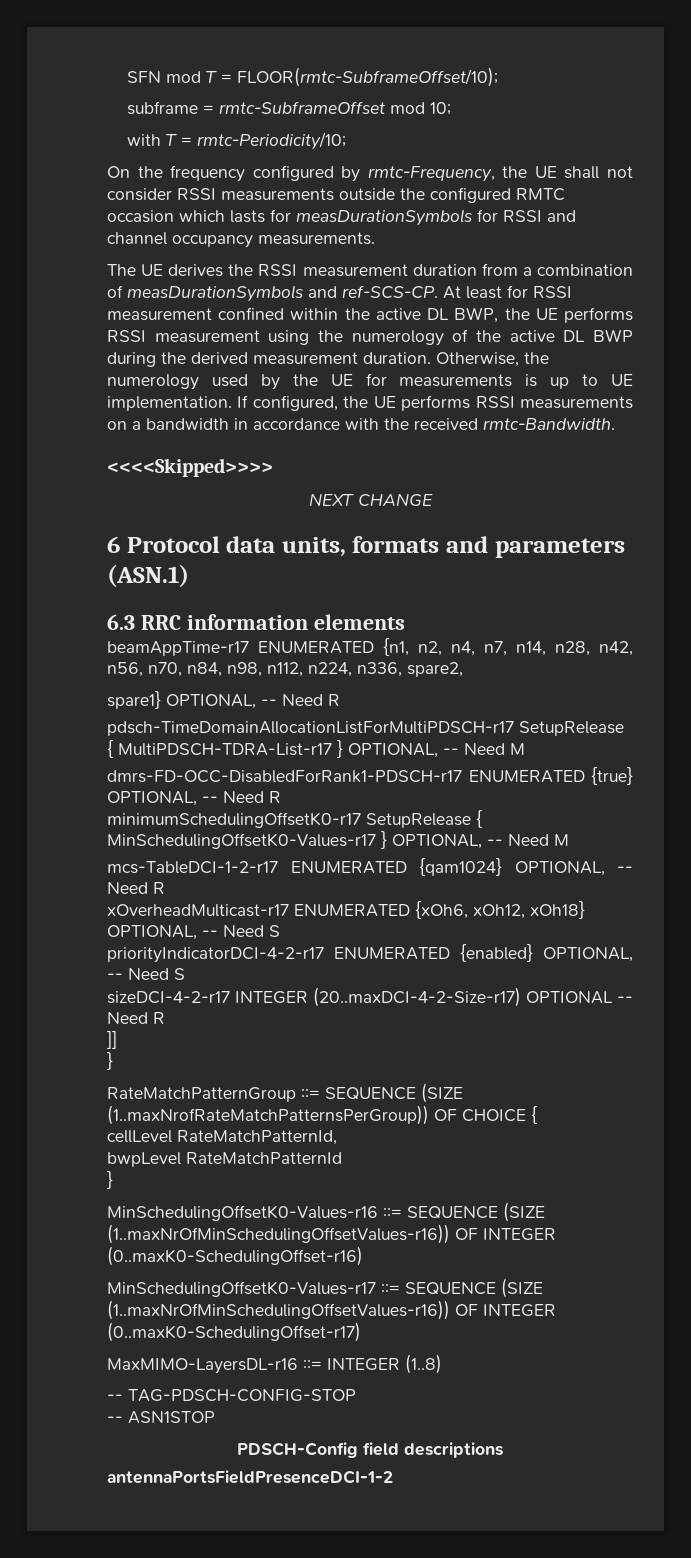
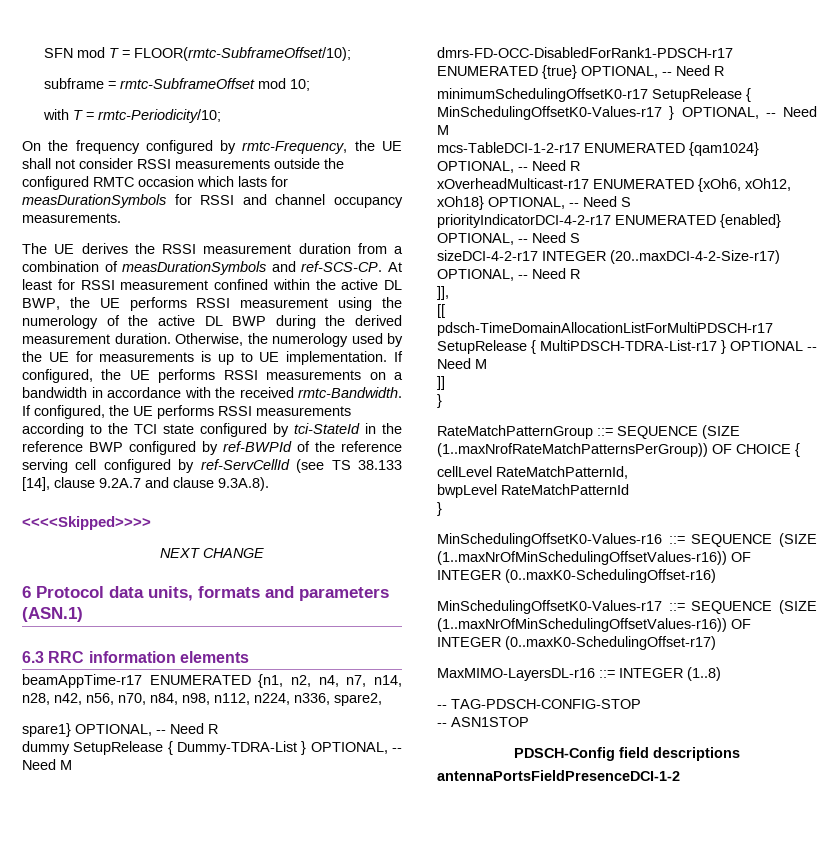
(615, 424) none -> [22,405,351,419] [22,423,402,437] [22,441,402,455] [22,459,402,473] [22,477,269,491] If configured, the UE performs RSSI measurements according to the TCI state configured by tci-StateId in the reference BWP configured by ref-BWPId of the reference serving cell configured by ref-ServCellId (see TS 38.133 [14], clause 9.2A.7 and clause 9.3A.8).
[107,721,624,736] [107,740,332,758] pdsch-TimeDomainAllocationListForMultiPDSCH-r17 SetupRelease { MultiPDSCH-TDRA-List-r17 -> [22,741,297,755] dummy SetupRelease { Dummy-TDRA-List
(521, 997) none -> [437,268,580,281] [437,286,449,300] [437,304,445,318] [437,322,773,336] [437,340,726,354] OPTIONAL, -- Need R // ]], // [[ // pdsch-TimeDomainAllocationListForMultiPDSCH-r17 SetupRelease { MultiPDSCH-TDRA-List-r17 }
[153,1012,165,1024] R -> [475,359,487,369] M

